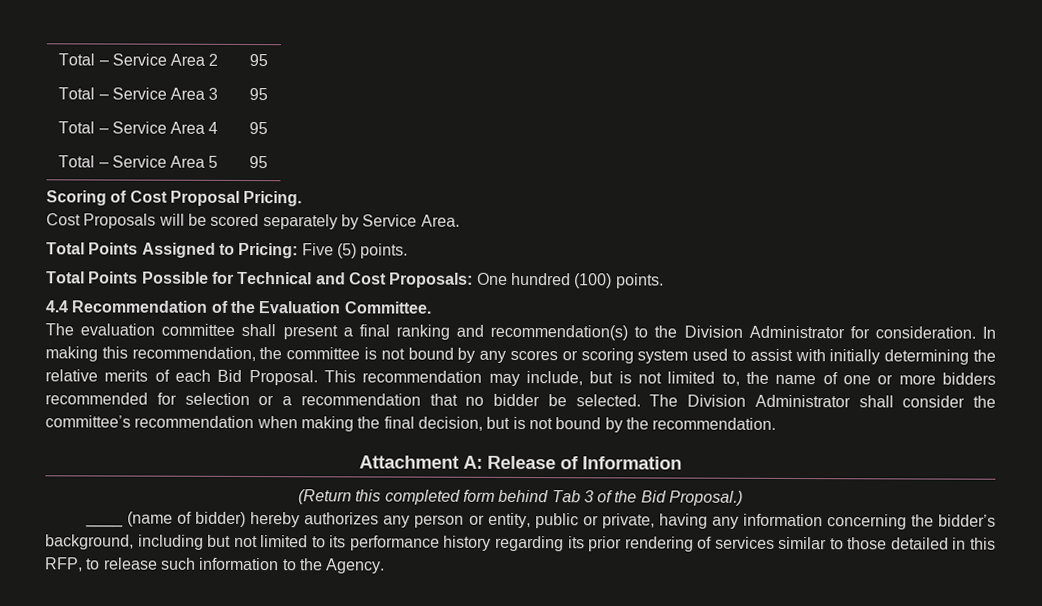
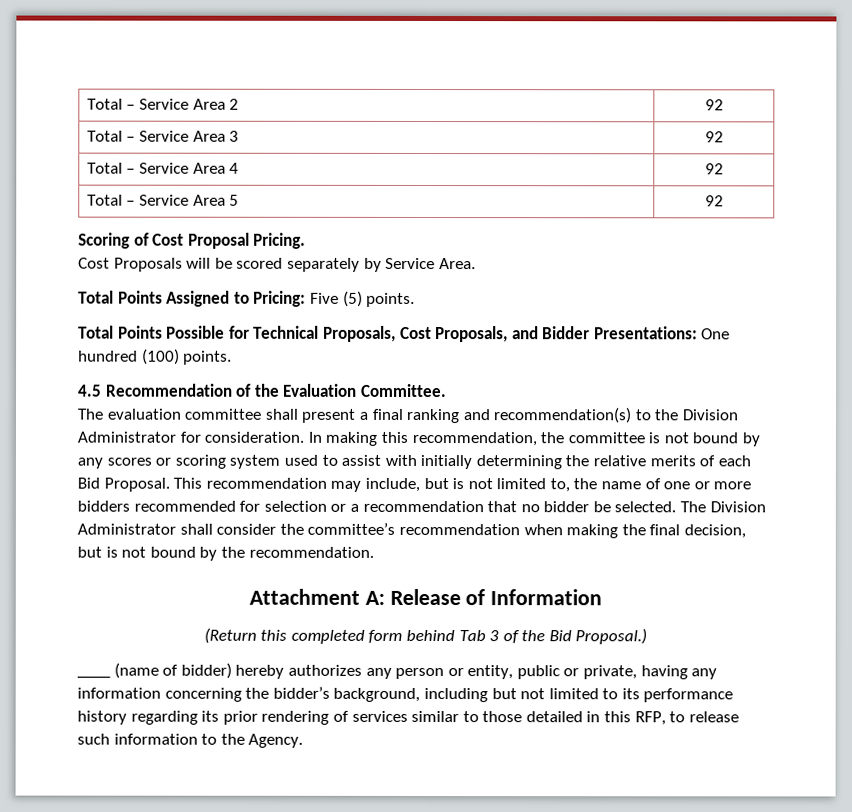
[248,54,268,67] 95 -> [704,99,724,111] 92
[248,88,268,101] 95 -> [704,131,724,143] 92
[248,122,268,135] 95 -> [704,163,724,175] 92
[248,156,268,169] 95 -> [704,195,724,207] 92
[315,272,474,288] and Cost Proposals: -> [322,325,698,343] Proposals, Cost Proposals, and Bidder Presentations:
[45,300,69,313] 4.4 -> [78,384,102,397] 4.5

